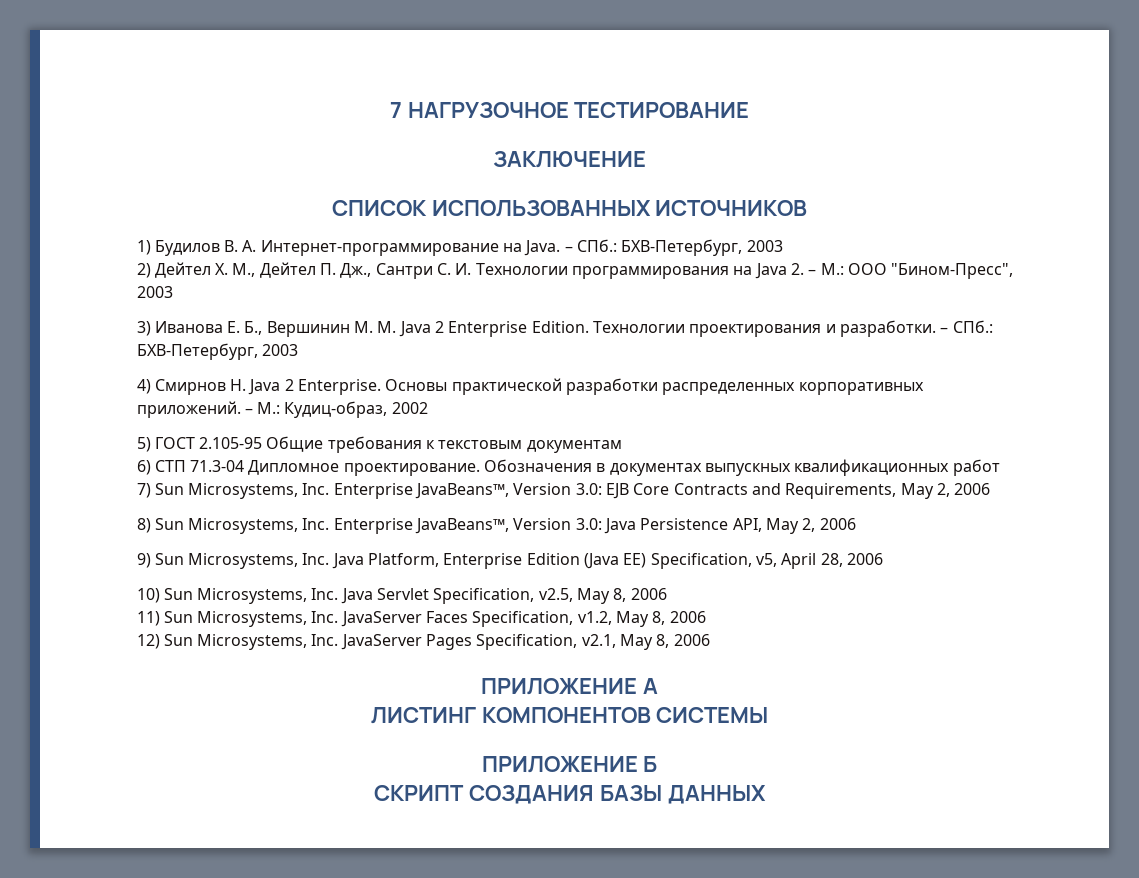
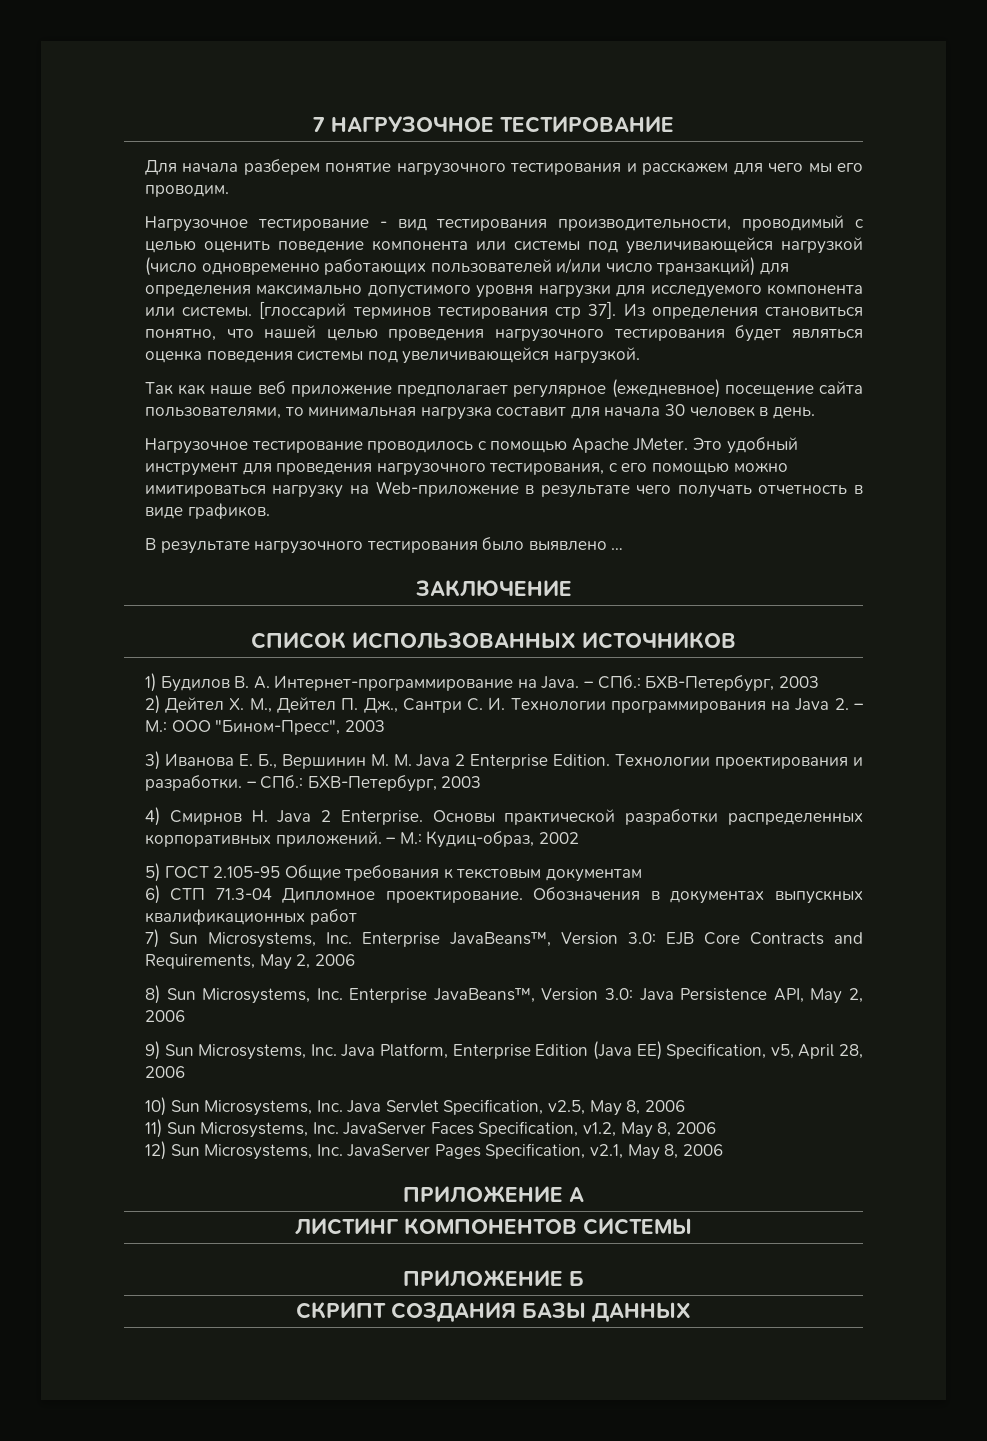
(750, 110) none -> [144,159,863,176] [144,185,229,197] [144,215,864,232] [144,237,863,254] [144,257,790,276] [144,284,863,298] [144,301,863,319] [144,325,863,342] [144,347,640,364] [144,379,863,398] [144,404,815,420] [144,437,798,454] [144,462,788,476] [144,481,863,498] [144,503,270,519] [144,537,624,554] // Для начала разберем понятие нагрузочного тестирования и расскажем для чего мы его проводим. // Нагрузочное тестирование - вид тестирования производительности, проводимый с целью оценить поведение компонента или системы под увеличивающейся нагрузкой (число одновременно работающих пользователей и/или число транзакций) для определения максимально допустимого уровня нагрузки для исследуемого компонента или системы. [глоссарий терминов тестирования стр 37]. Из определения становиться понятно, что нашей целью проведения нагрузочного тестирования будет являться оценка поведения системы под увеличивающейся нагрузкой. // Так как наше веб приложение предполагает регулярное (ежедневное) посещение сайта пользователями, то минимальная нагрузка составит для начала 30 человек в день. // Нагрузочное тестирование проводилось с помощью Apache JMeter. Это удобный инструмент для проведения нагрузочного тестирования, с его помощью можно имитироваться нагрузку на Web-приложение в результате чего получать отчетность в виде графиков. // В результате нагрузочного тестирования было выявлено …

